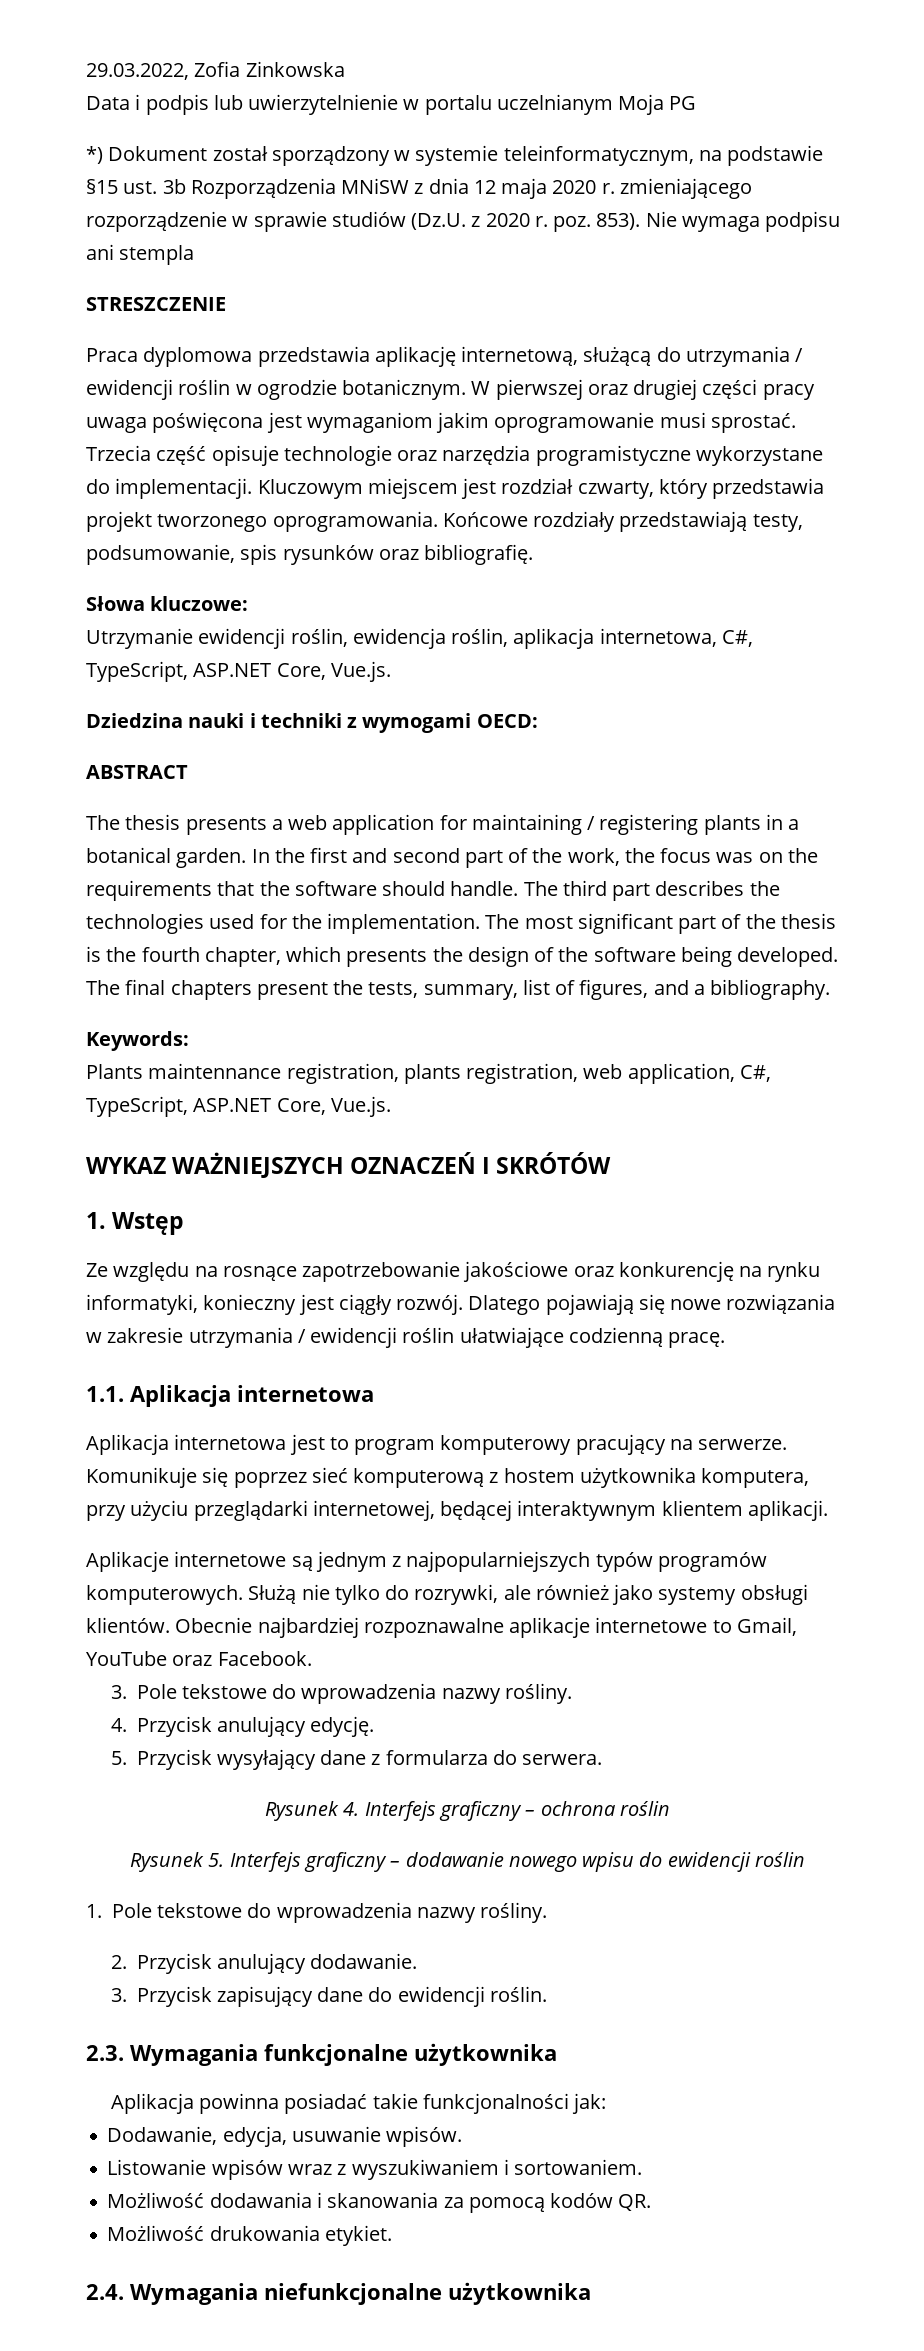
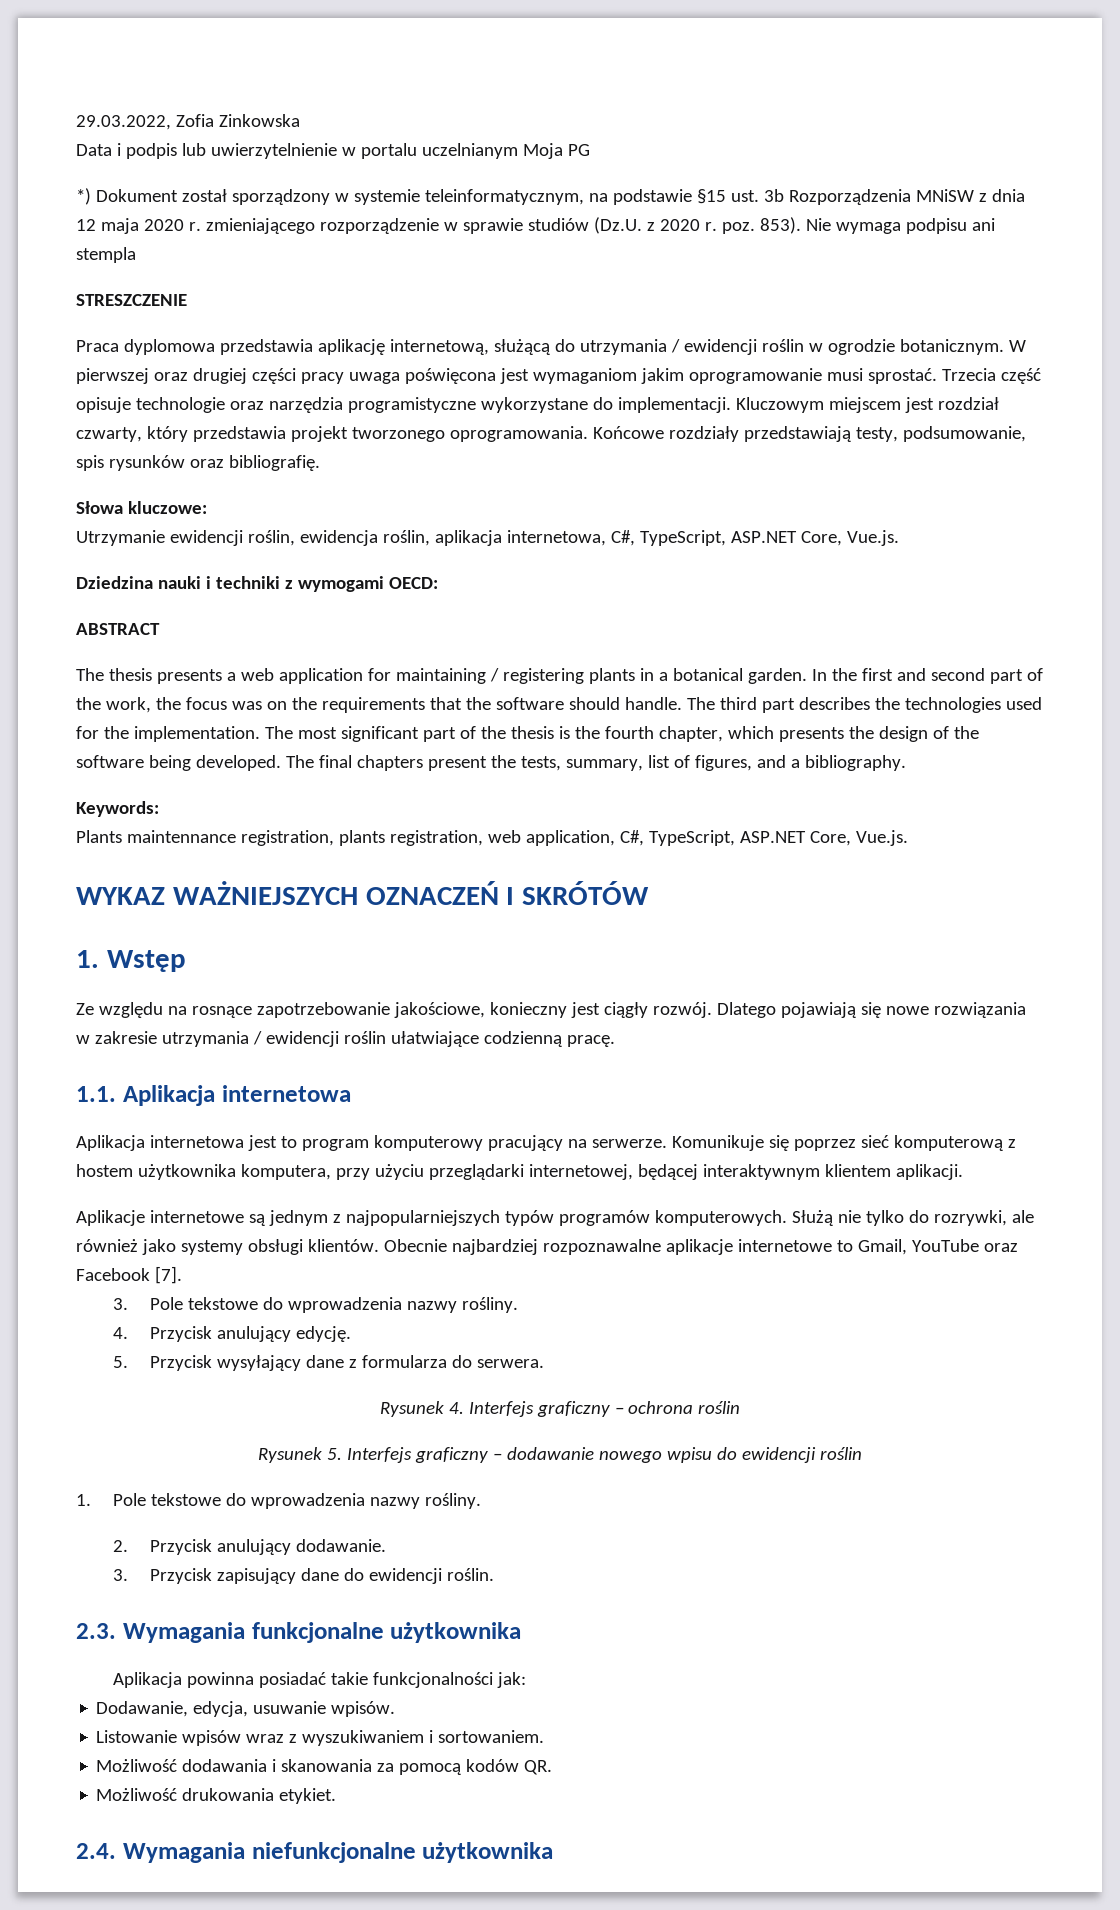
[463,1261,821,1282] [86,1294,198,1315] jakościowe oraz konkurencję na rynku informatyki, -> [393,1002,485,1018] jakościowe,
[217,1651,312,1666] Facebook. -> [76,1266,182,1284] Facebook [7].

